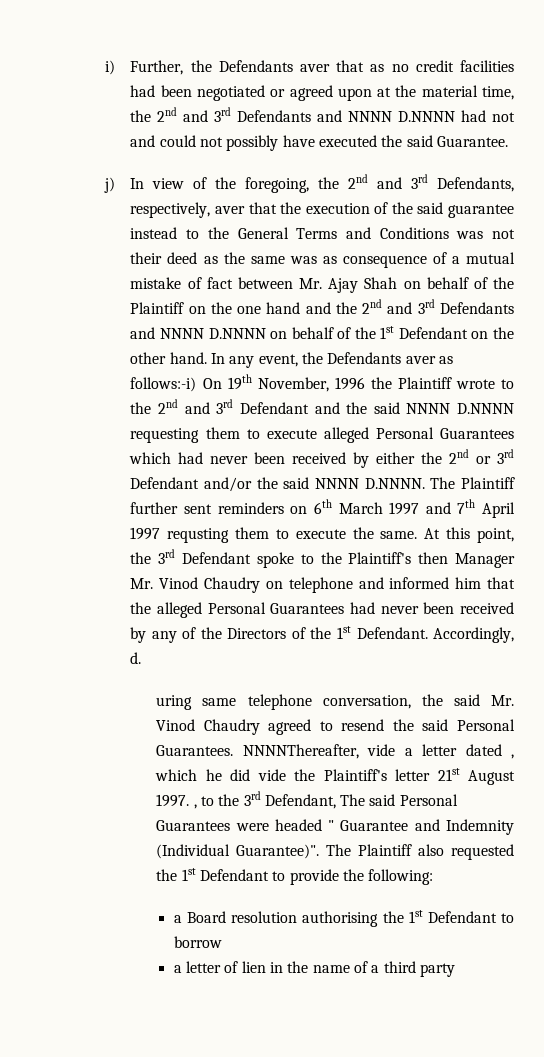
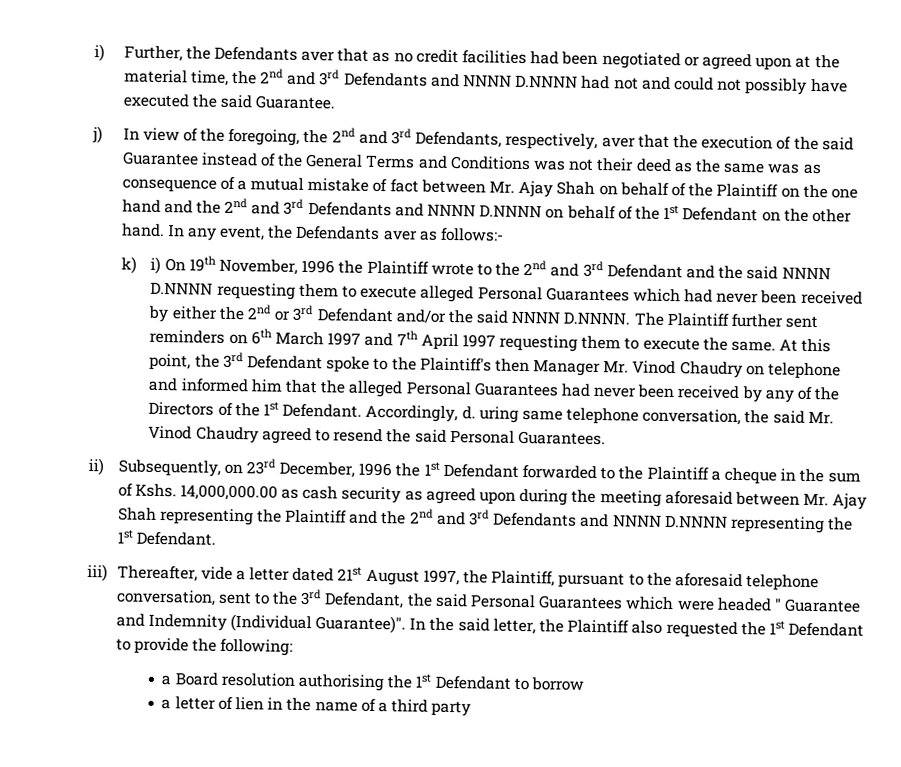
[447,204,514,218] [130,227,200,239] guarantee instead to -> [121,151,276,167] Guarantee instead of
[130,377,197,392] follows:-i) -> [440,227,505,242] [120,256,162,275] follows:- // k) i)
[167,528,230,543] requsting -> [499,334,579,352] requesting
(142, 658) // -> (476, 413) none
[242,744,514,759] [155,768,515,785] [156,794,197,809] NNNNThereafter, vide a letter dated , which he did vide the Plaintiff's letter 21st August 1997. , -> [87,458,861,485] [117,483,868,510] [117,507,854,534] [116,529,216,546] [86,563,820,592] [115,589,252,606] // ii) Subsequently, on 23rd December, 1996 the 1st Defendant forwarded to the Plaintiff a cheque in the sum of Kshs. 14,000,000.00 as cash security as agreed upon during the meeting aforesaid between Mr. Ajay Shah representing the Plaintiff and the 2nd and 3rd Defendants and NNNN D.NNNN representing the 1st Defendant. // iii) Thereafter, vide a letter dated 21st August 1997, the Plaintiff, pursuant to the aforesaid telephone conversation, sent
[340,794,366,806] The -> [406,593,433,607] the
(231, 825) none -> [625,596,675,611] which
[326,844,352,856] The -> [409,617,565,635] In the said letter, the

